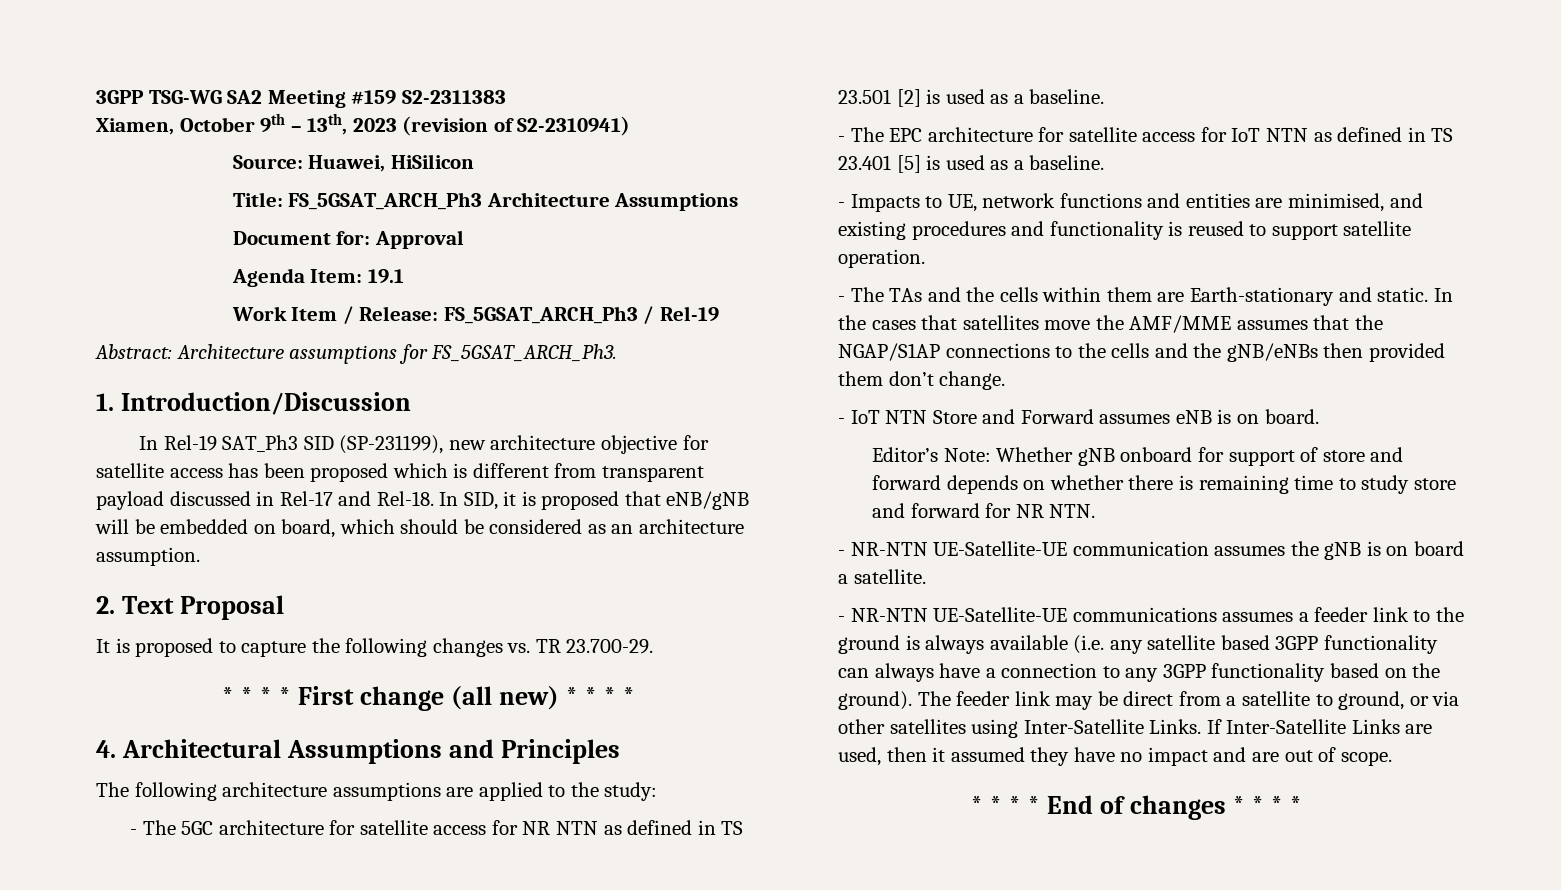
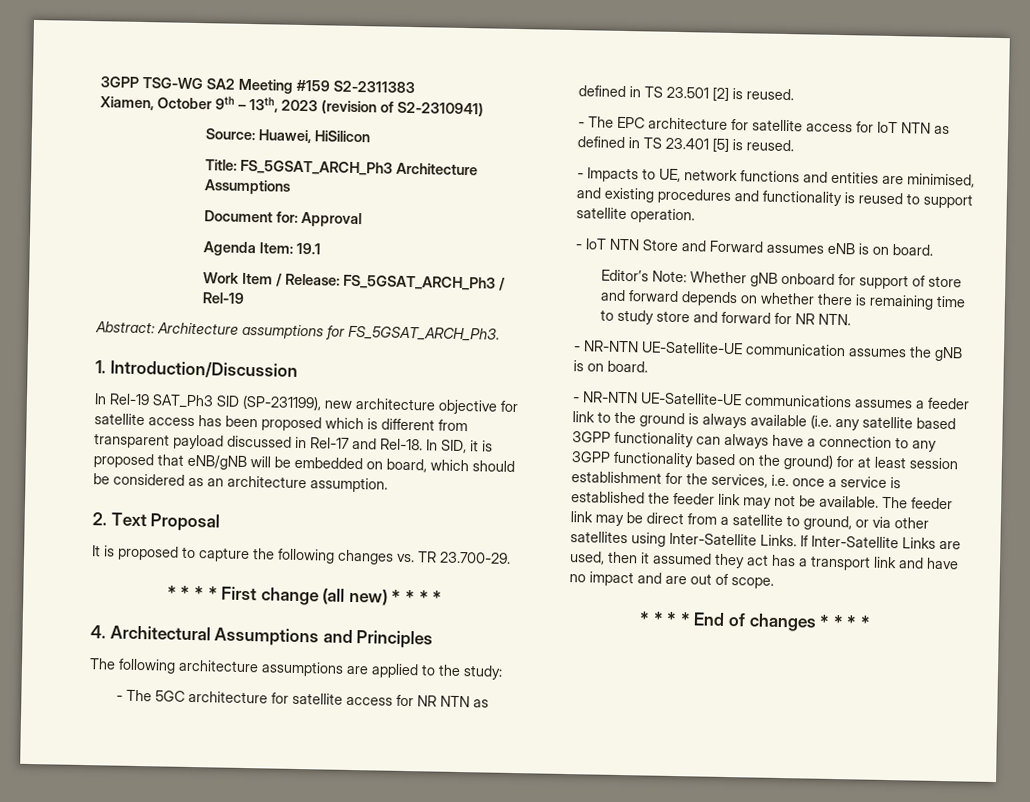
[945,89,1105,104] used as a baseline. -> [745,88,794,101] reused.
[945,155,1105,170] used as a baseline. -> [745,139,794,152] reused.
[838,287,1453,306] [838,315,1383,333] [838,343,1445,362] [838,371,1006,390] // - The TAs and the cells within them are Earth-stationary and static. In the cases that satellites move the AMF/MME assumes that the NGAP/S1AP connections to the cells and the gNB/eNBs then provided them don’t change. -> (695, 216) none
[1413,541,1464,556] [838,569,926,584] board a satellite. -> [606,360,648,373] board.
[838,691,913,710] ground). -> [782,454,959,470] [570,471,901,489] [570,491,879,509] ground) for at least session establishment for the services, i.e. once a service is established the feeder link may not be available.
(1070, 756) none -> [745,554,924,571] act has a transport link and

